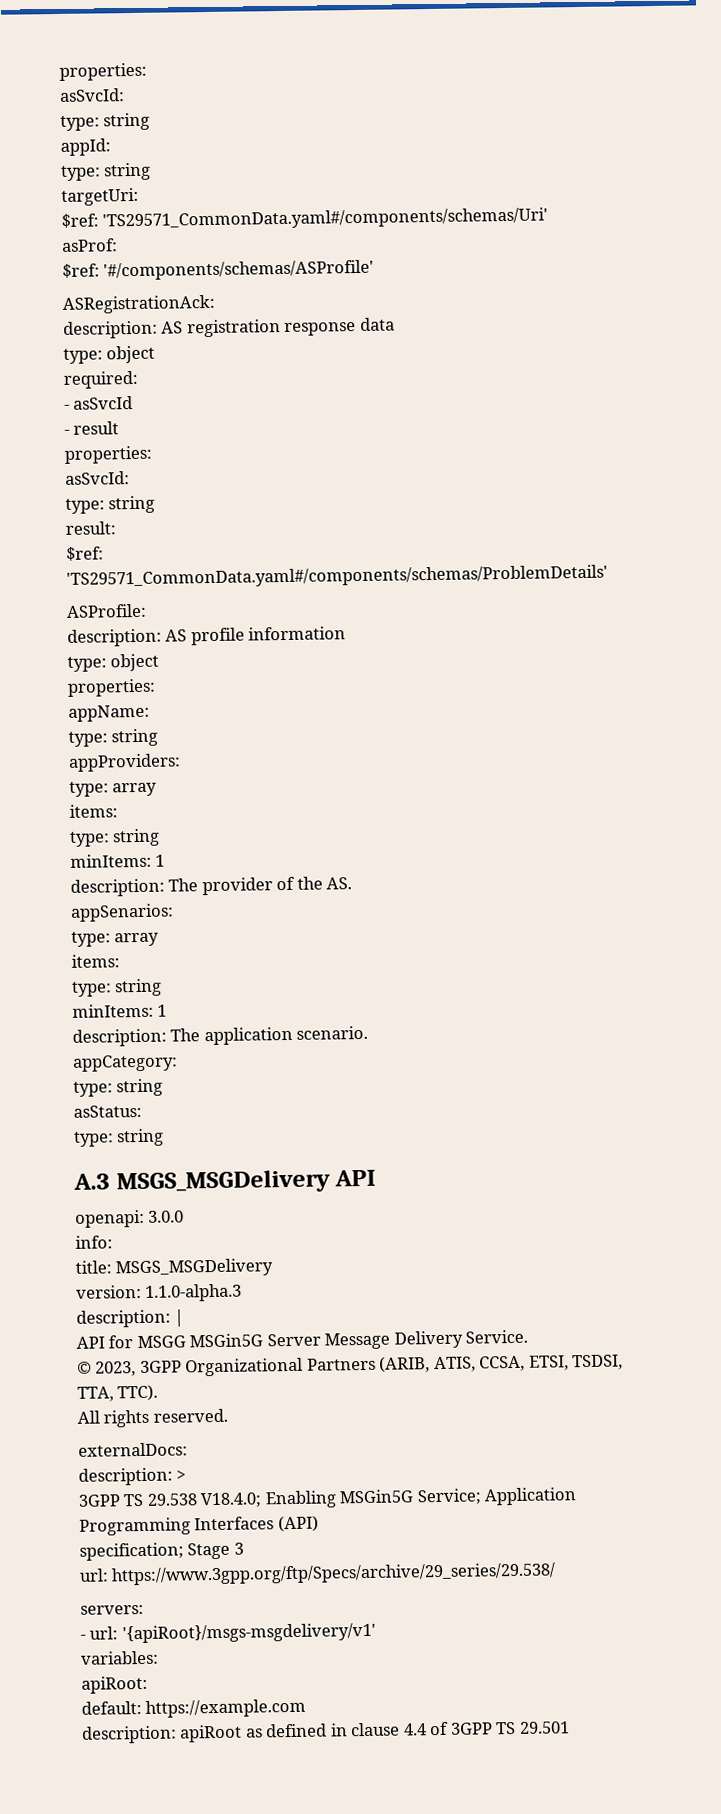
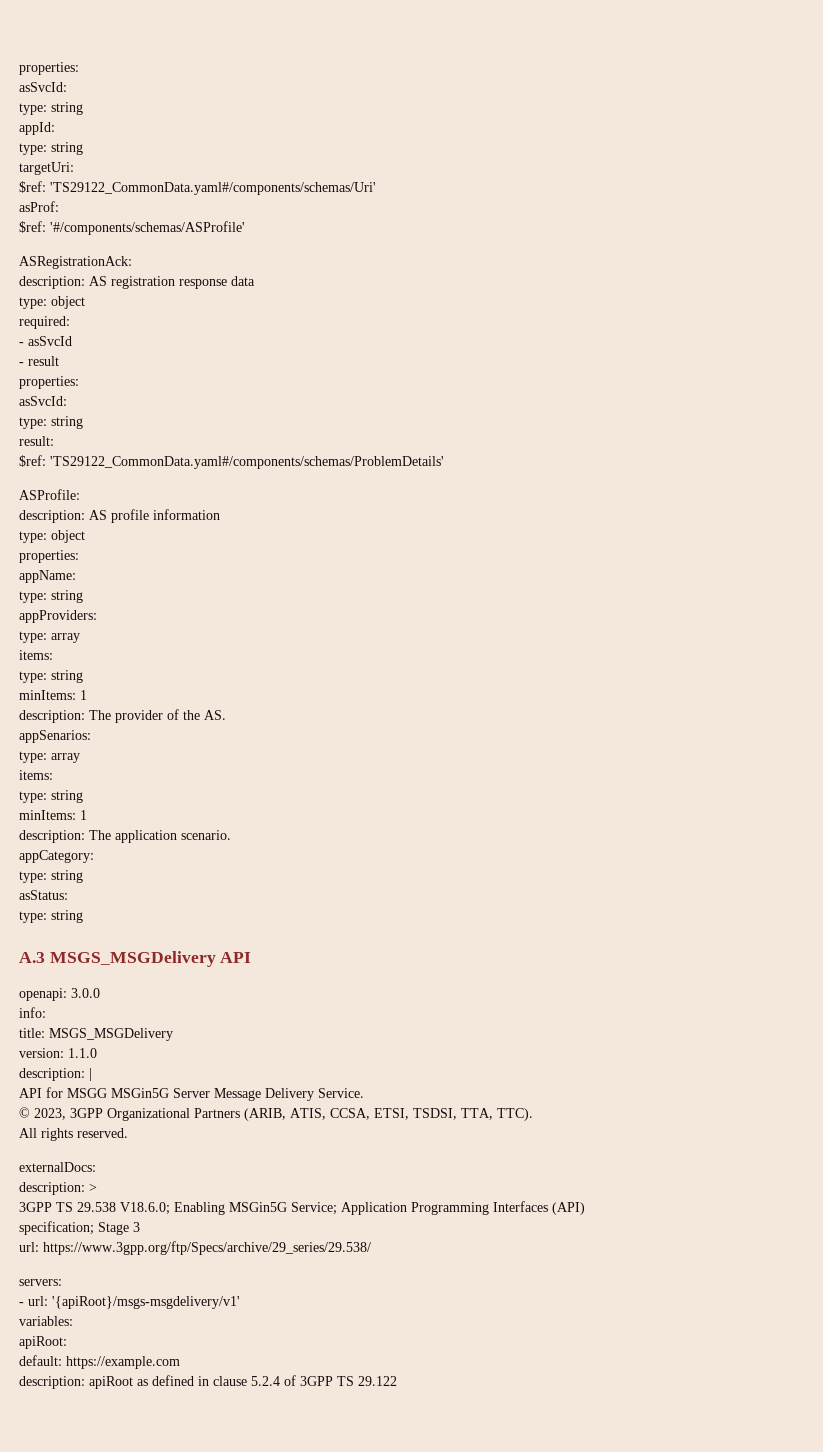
[102,207,549,231] 'TS29571_CommonData.yaml#/components/schemas/Uri' -> [50,182,376,195] 'TS29122_CommonData.yaml#/components/schemas/Uri'
[66,564,608,589] 'TS29571_CommonData.yaml#/components/schemas/ProblemDetails' -> [50,456,444,469] 'TS29122_CommonData.yaml#/components/schemas/ProblemDetails'
[145,1283,243,1302] 1.1.0-alpha.3 -> [68,1048,97,1058] 1.1.0
[200,1492,263,1509] V18.4.0; -> [120,1202,170,1215] V18.6.0;
[402,1723,427,1736] 4.4 -> [251,1376,280,1386] 5.2.4
[518,1721,570,1734] 29.501 -> [358,1376,397,1386] 29.122

